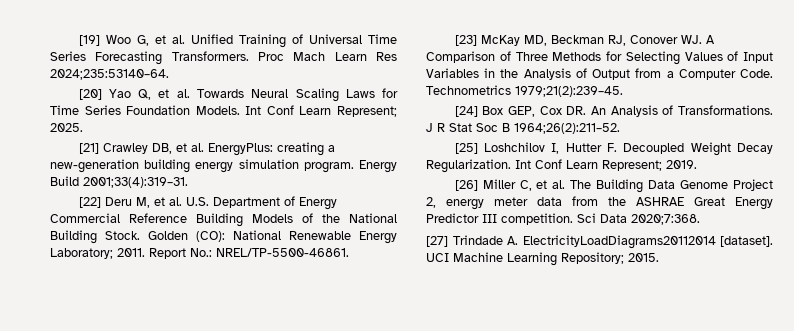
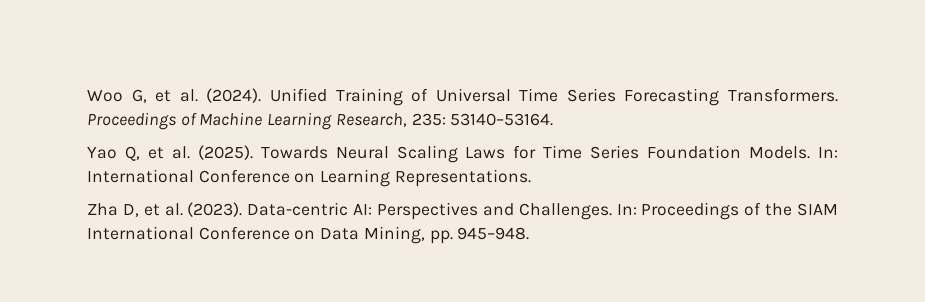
[78,35,100,46] [19] -> (87, 96) none
(185, 39) none -> [206,88,262,103] (2024).
[258,52,397,61] [50,69,169,80] [78,89,102,100] Proc Mach Learn Res 2024;235:53140–64. // [20] -> [87,112,554,130] Proceedings of Machine Learning Research, 235: 53140–53164. //
(190, 93) none -> [197,145,253,160] (2025).
[245,105,397,117] [50,123,83,132] [78,142,335,156] [50,159,397,173] [50,176,188,188] [78,196,337,210] [50,213,397,227] [50,230,397,244] [50,248,349,259] [454,35,715,46] [426,51,773,65] [426,68,773,80] [426,85,623,97] [454,105,773,117] [426,123,620,134] [454,142,773,156] [426,159,697,173] [454,179,773,193] [426,196,773,210] [426,213,700,225] [426,235,773,249] [426,252,659,266] Int Conf Learn Represent; 2025. // [21] Crawley DB, et al. EnergyPlus: creating a new-generation building energy simulation program. Energy Build 2001;33(4):319–31. // [22] Deru M, et al. U.S. Department of Energy Commercial Reference Building Models of the National Building Stock. Golden (CO): National Renewable Energy Laboratory; 2011. Report No.: NREL/TP-5500-46861. // [23] McKay MD, Beckman RJ, Conover WJ. A Comparison of Three Methods for Selecting Values of Input Variables in the Analysis of Output from a Computer Code. Technometrics 1979;21(2):239–45. // [24] Box GEP, Cox DR. An Analysis of Transformations. J R Stat Soc B 1964;26(2):211–52. // [25] Loshchilov I, Hutter F. Decoupled Weight Decay Regularization. Int Conf Learn Represent; 2019. // [26] Miller C, et al. The Building Data Genome Project 2, energy meter data from the ASHRAE Great Energy Predictor III competition. Sci Data 2020;7:368. // [27] Trindade A. ElectricityLoadDiagrams20112014 [dataset]. UCI Machine Learning Repository; 2015. -> [818,147,839,158] [87,169,531,187] [87,202,839,220] [87,226,530,244] In: International Conference on Learning Representations. // Zha D, et al. (2023). Data-centric AI: Perspectives and Challenges. In: Proceedings of the SIAM International Conference on Data Mining, pp. 945–948.

